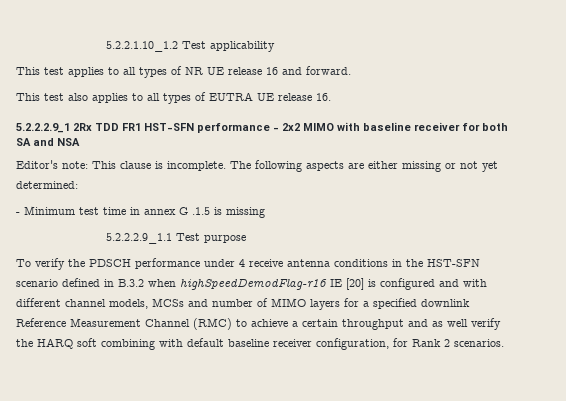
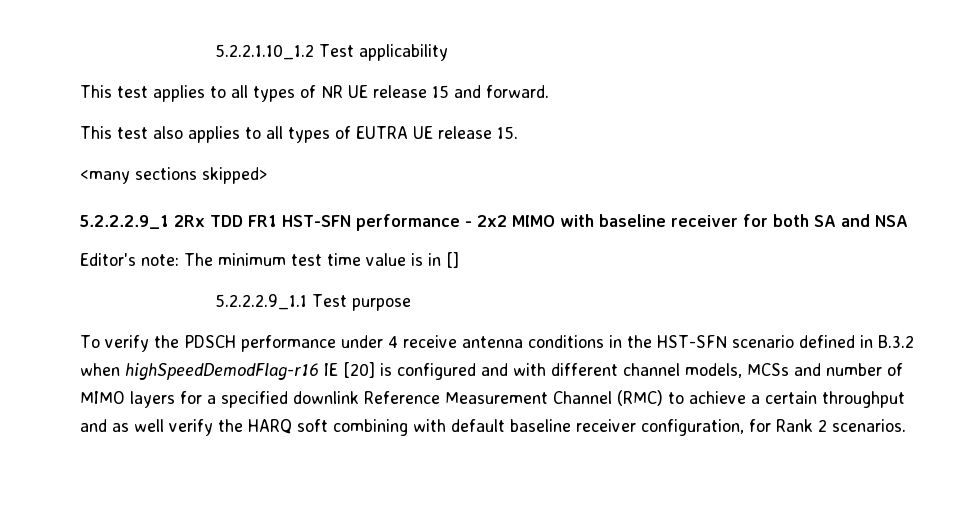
[266,67,278,75] 16 -> [432,85,449,98] 15
[316,93,331,101] 16. -> [497,126,518,139] [80,167,267,184] 15. // <many sections skipped>
[92,160,498,172] [16,181,78,189] [16,206,265,218] This clause is incomplete. The following aspects are either missing or not yet determined: // - Minimum test time in annex G .1.5 is missing -> [184,252,459,268] The minimum test time value is in []

